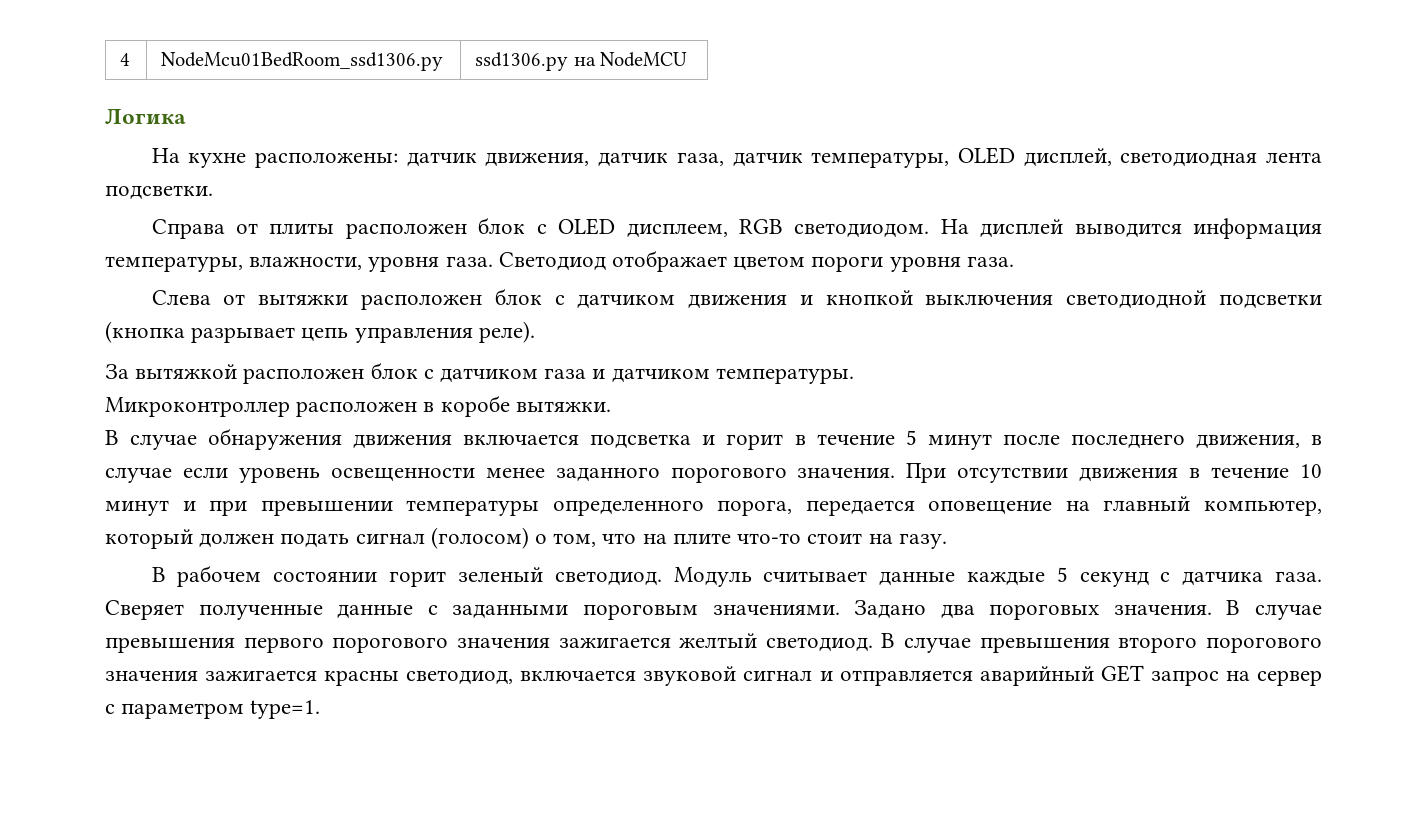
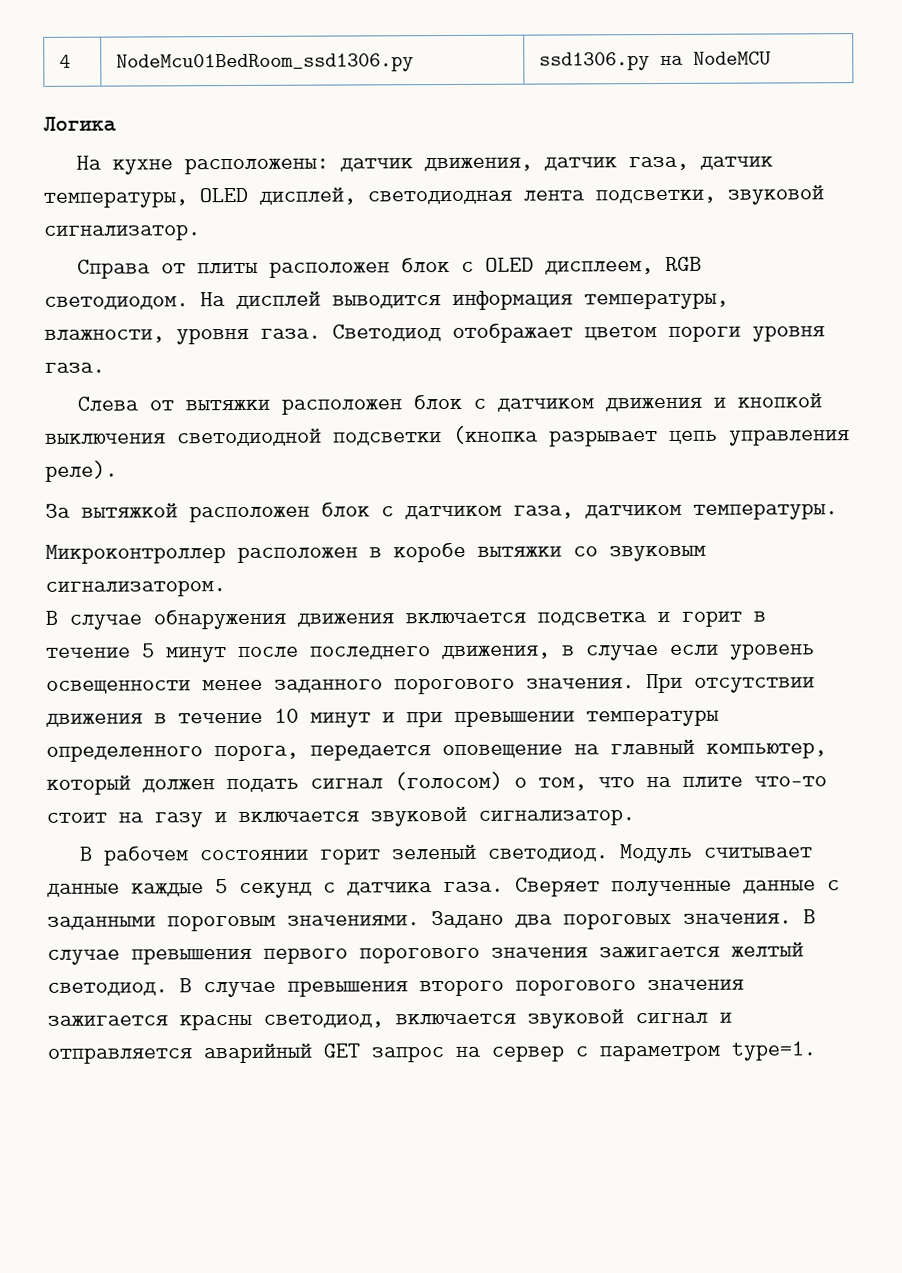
[105,185,213,200] подсветки. -> [595,185,824,205] [44,224,201,241] подсветки, звуковой сигнализатор.
[544,368,606,379] газа и -> [513,505,574,519] газа,
[515,401,611,412] вытяжки. -> [477,544,706,562] [45,580,226,597] вытяжки со звуковым сигнализатором.
[898,533,947,549] газу. -> [154,806,635,828] газу и включается звуковой сигнализатор.

